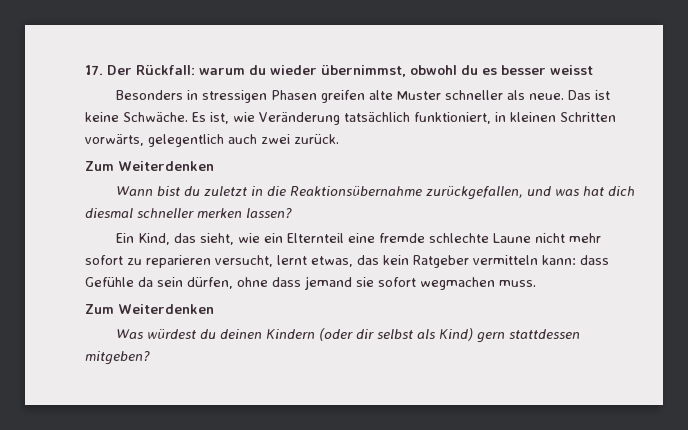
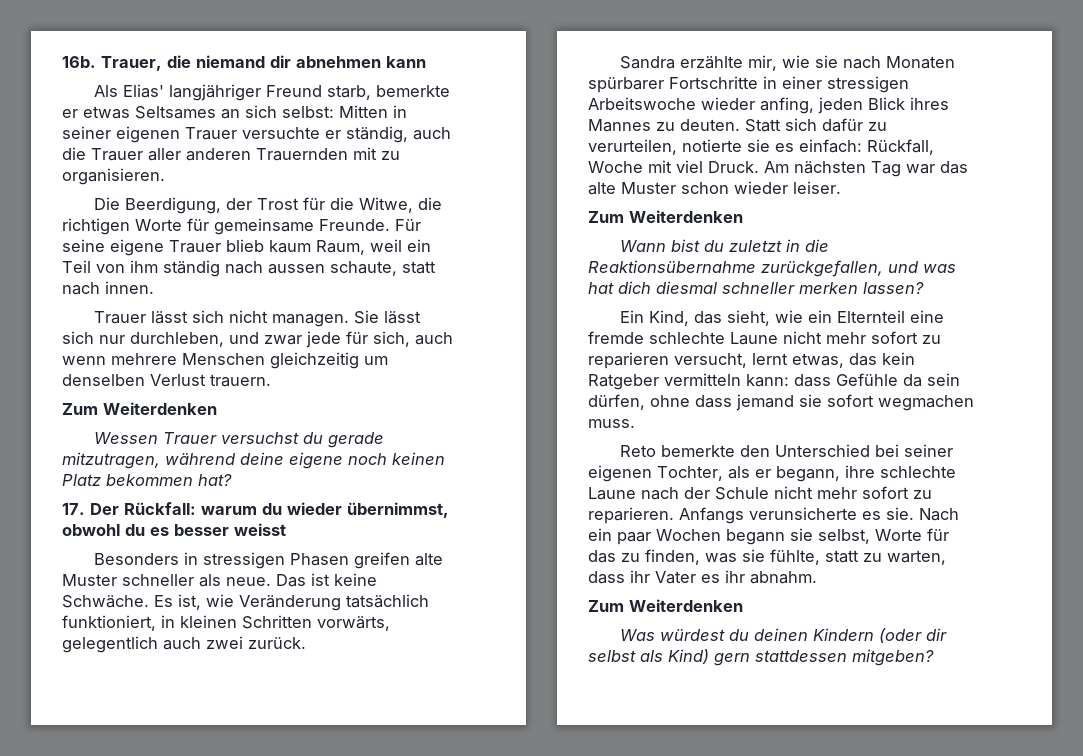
(85, 70) none -> [62,55,426,71] [93,84,450,101] [62,105,407,119] [62,126,451,143] [62,147,400,161] [62,168,165,185] [93,197,442,214] [62,218,421,235] [62,239,431,256] [62,260,436,277] [62,281,154,295] [93,310,421,327] [62,331,453,348] [62,352,388,369] [62,374,271,387] [62,402,217,415] [93,432,384,448] [62,452,445,469] [62,474,232,486] 16b. Trauer, die niemand dir abnehmen kann // Als Elias' langjähriger Freund starb, bemerkte er etwas Seltsames an sich selbst: Mitten in seiner eigenen Trauer versuchte er ständig, auch die Trauer aller anderen Trauernden mit zu organisieren. // Die Beerdigung, der Trost für die Witwe, die richtigen Worte für gemeinsame Freunde. Für seine eigene Trauer blieb kaum Raum, weil ein Teil von ihm ständig nach aussen schaute, statt nach innen. // Trauer lässt sich nicht managen. Sie lässt sich nur durchleben, und zwar jede für sich, auch wenn mehrere Menschen gleichzeitig um denselben Verlust trauern. // Zum Weiterdenken // Wessen Trauer versuchst du gerade mitzutragen, während deine eigene noch keinen Platz bekommen hat? //
(339, 139) none -> [619,55,955,71] [588,76,909,93] [588,97,949,114] [588,118,887,132] [588,139,934,155] [588,160,968,177] [588,181,841,195] // Sandra erzählte mir, wie sie nach Monaten spürbarer Fortschritte in einer stressigen Arbeitswoche wieder anfing, jeden Blick ihres Mannes zu deuten. Statt sich dafür zu verurteilen, notierte sie es einfach: Rückfall, Woche mit viel Druck. Am nächsten Tag war das alte Muster schon wieder leiser.
(536, 283) none -> [619,444,953,457] [588,465,956,482] [588,486,932,500] [588,507,959,524] [588,528,949,545] [588,549,946,565] [588,570,817,584] // Reto bemerkte den Unterschied bei seiner eigenen Tochter, als er begann, ihre schlechte Laune nach der Schule nicht mehr sofort zu reparieren. Anfangs verunsicherte es sie. Nach ein paar Wochen begann sie selbst, Worte für das zu finden, was sie fühlte, statt zu warten, dass ihr Vater es ihr abnahm.

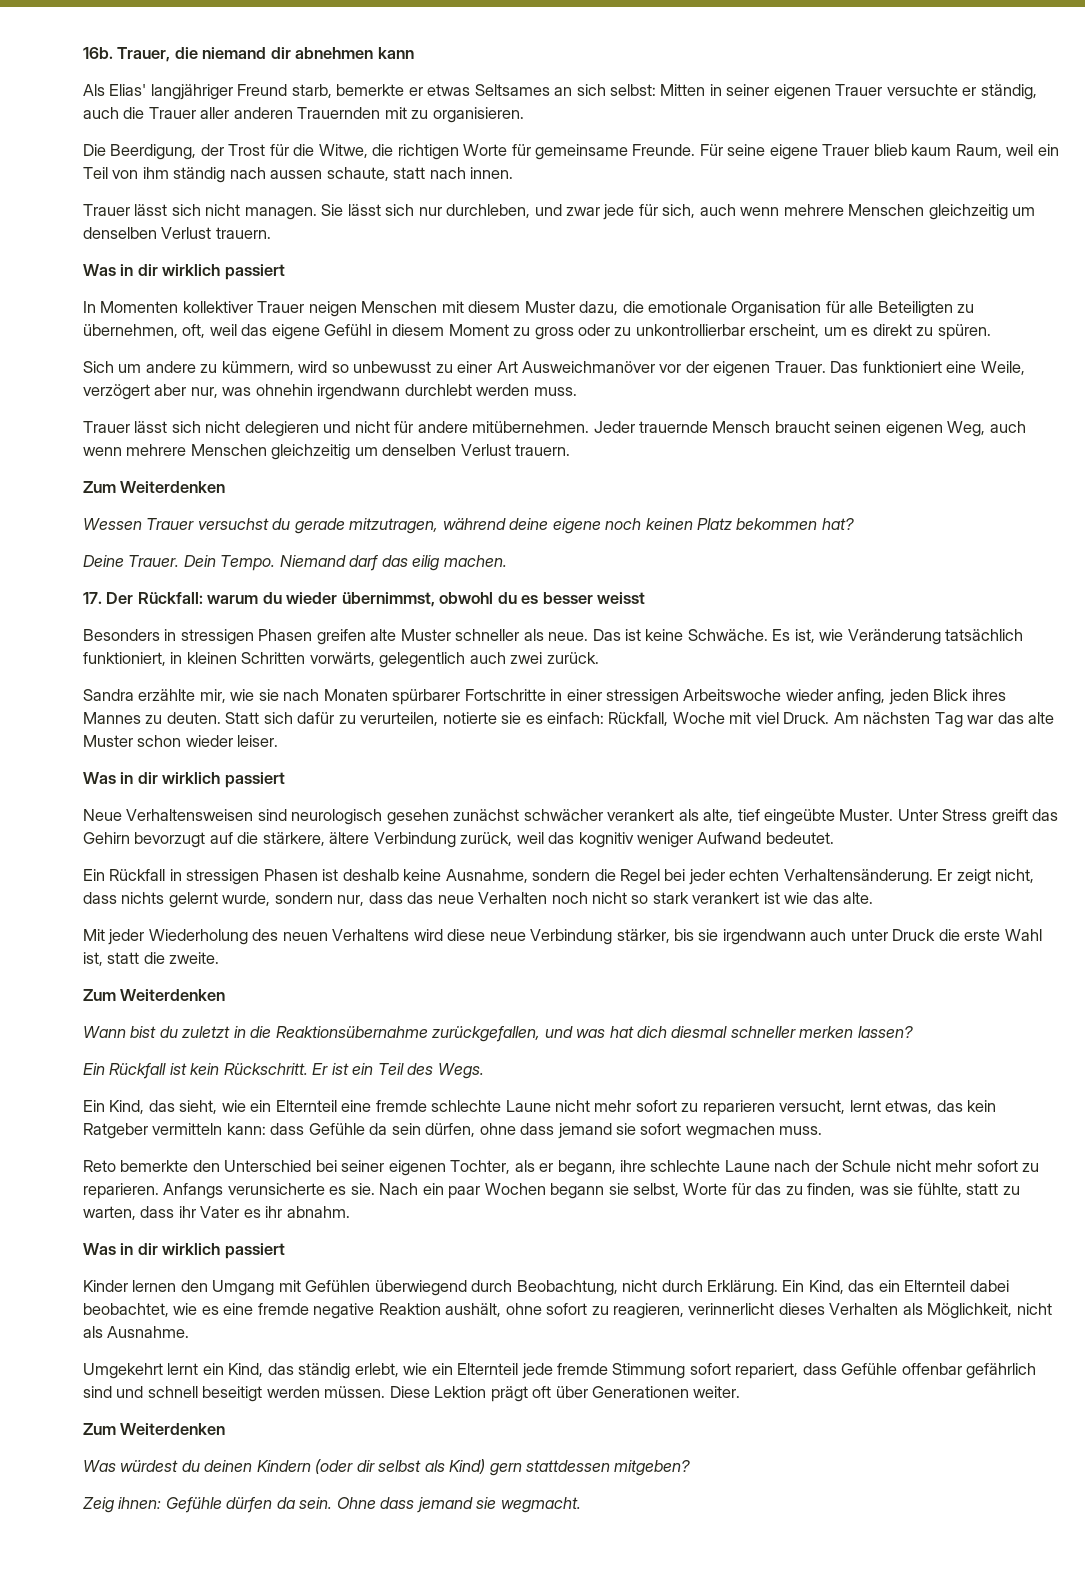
(271, 380) none -> [83,264,285,280] [83,301,975,317] [83,324,991,340] [83,361,1025,377] [83,384,577,400] [83,421,1026,437] [83,444,571,460] // Was in dir wirklich passiert // In Momenten kollektiver Trauer neigen Menschen mit diesem Muster dazu, die emotionale Organisation für alle Beteiligten zu übernehmen, oft, weil das eigene Gefühl in diesem Moment zu gross oder zu unkontrollierbar erscheint, um es direkt zu spüren. // Sich um andere zu kümmern, wird so unbewusst zu einer Art Ausweichmanöver vor der eigenen Trauer. Das funktioniert eine Weile, verzögert aber nur, was ohnehin irgendwann durchlebt werden muss. // Trauer lässt sich nicht delegieren und nicht für andere mitübernehmen. Jeder trauernde Mensch braucht seinen eigenen Weg, auch wenn mehrere Menschen gleichzeitig um denselben Verlust trauern.
(232, 480) none -> [83,555,507,571] // Deine Trauer. Dein Tempo. Niemand darf das eilig machen.
(841, 187) none -> [83,772,285,788] [83,809,1059,825] [83,832,834,848] [83,869,1035,885] [83,892,874,908] [83,929,1042,945] [83,952,220,966] // Was in dir wirklich passiert // Neue Verhaltensweisen sind neurologisch gesehen zunächst schwächer verankert als alte, tief eingeübte Muster. Unter Stress greift das Gehirn bevorzugt auf die stärkere, ältere Verbindung zurück, weil das kognitiv weniger Aufwand bedeutet. // Ein Rückfall in stressigen Phasen ist deshalb keine Ausnahme, sondern die Regel bei jeder echten Verhaltensänderung. Er zeigt nicht, dass nichts gelernt wurde, sondern nur, dass das neue Verhalten noch nicht so stark verankert ist wie das alte. // Mit jeder Wiederholung des neuen Verhaltens wird diese neue Verbindung stärker, bis sie irgendwann auch unter Druck die erste Wahl ist, statt die zweite.
(924, 288) none -> [83,1063,484,1079] // Ein Rückfall ist kein Rückschritt. Er ist ein Teil des Wegs.
(817, 577) none -> [83,1243,285,1259] [83,1280,1009,1296] [83,1303,1052,1319] [83,1326,190,1338] [83,1363,1037,1379] [83,1386,741,1402] // Was in dir wirklich passiert // Kinder lernen den Umgang mit Gefühlen überwiegend durch Beobachtung, nicht durch Erklärung. Ein Kind, das ein Elternteil dabei beobachtet, wie es eine fremde negative Reaktion aushält, ohne sofort zu reagieren, verinnerlicht dieses Verhalten als Möglichkeit, nicht als Ausnahme. // Umgekehrt lernt ein Kind, das ständig erlebt, wie ein Elternteil jede fremde Stimmung sofort repariert, dass Gefühle offenbar gefährlich sind und schnell beseitigt werden müssen. Diese Lektion prägt oft über Generationen weiter.
(934, 657) none -> [83,1497,581,1513] // Zeig ihnen: Gefühle dürfen da sein. Ohne dass jemand sie wegmacht.

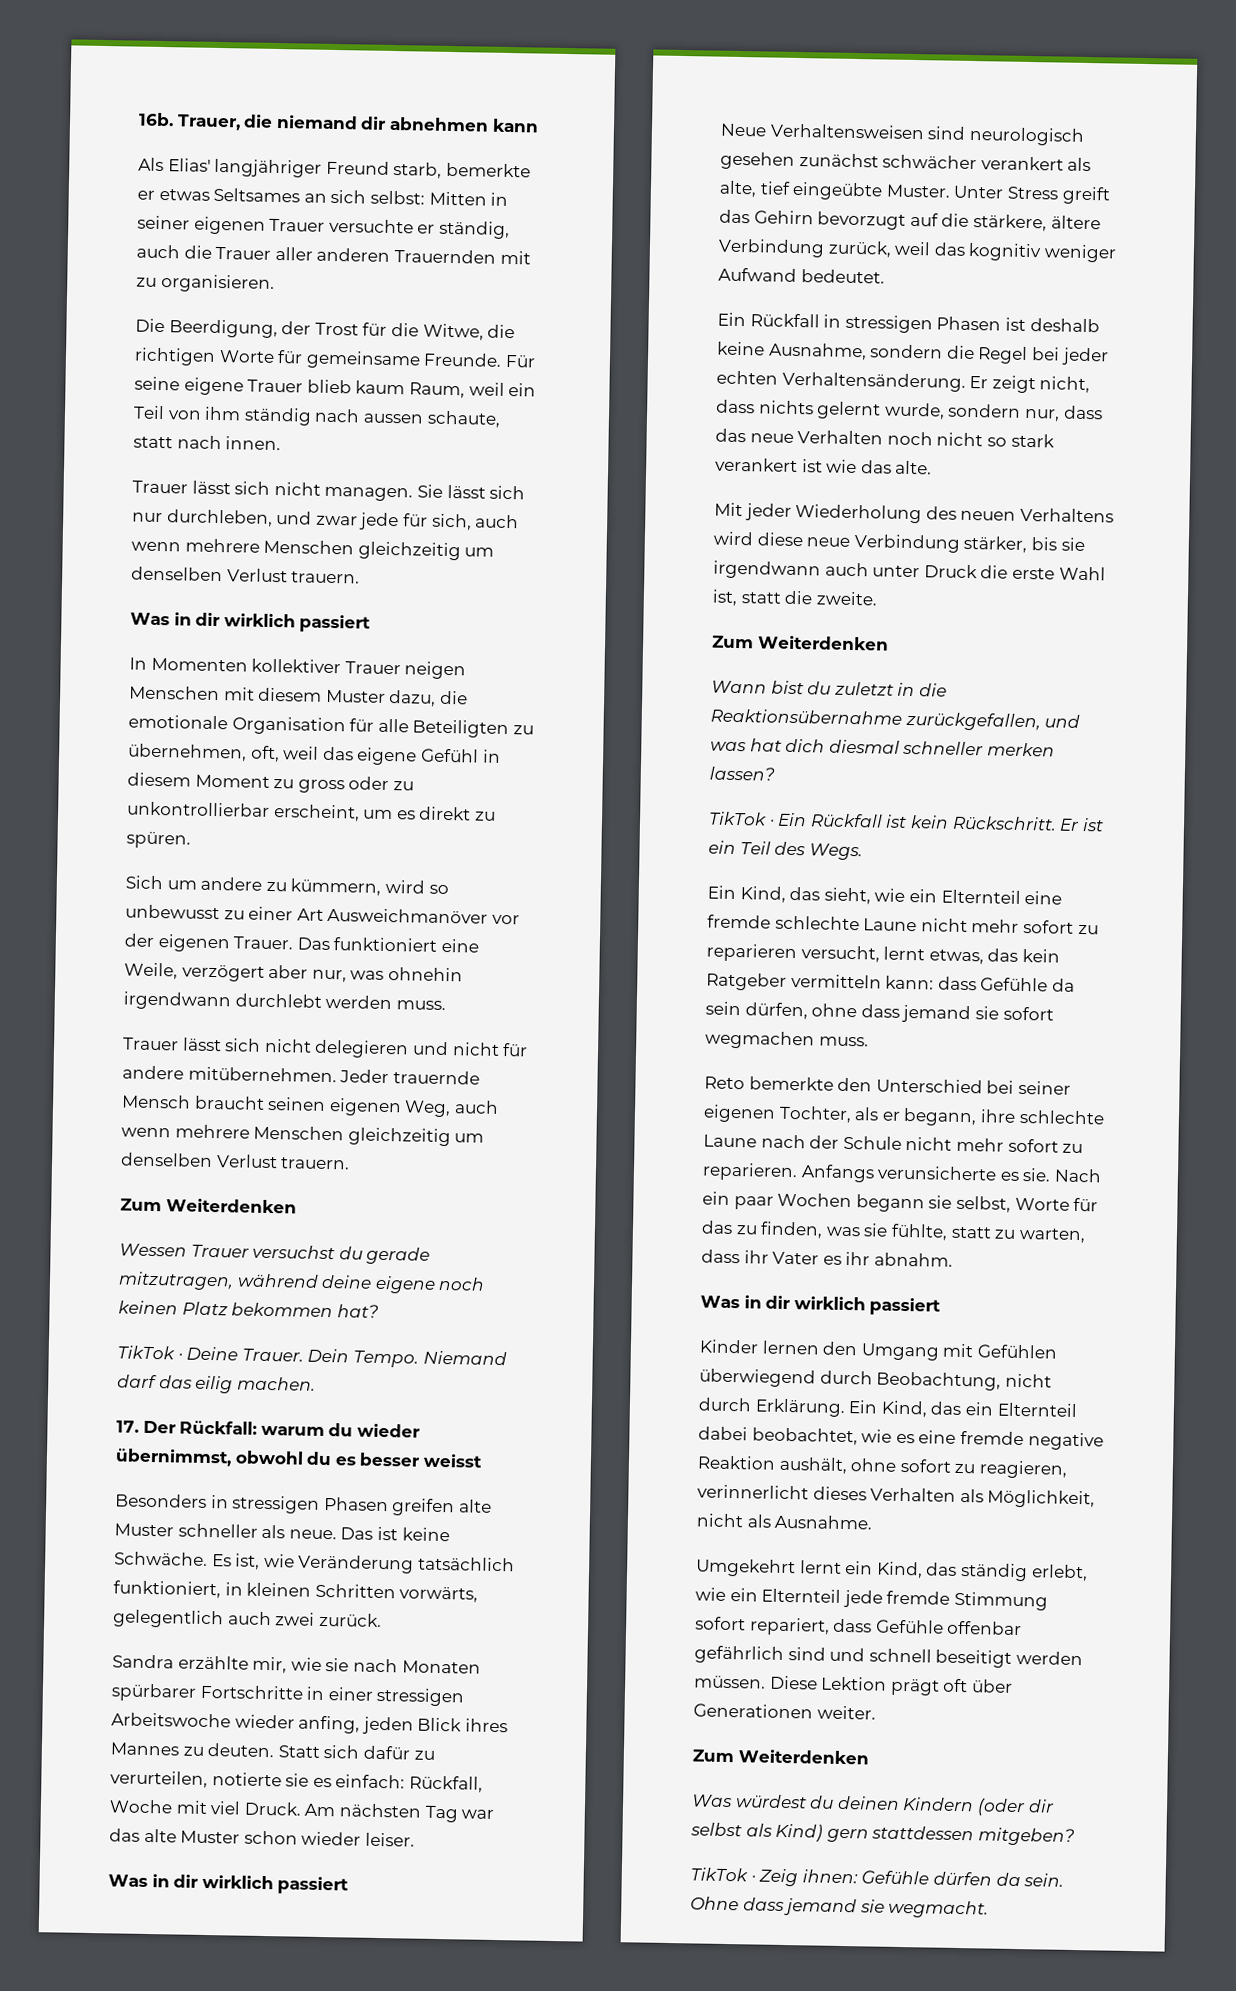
(854, 524) none -> [117,1345,183,1360] TikTok ·
(913, 1032) none -> [708,811,775,826] TikTok ·
(691, 1468) none -> [690,1867,756,1882] TikTok ·

